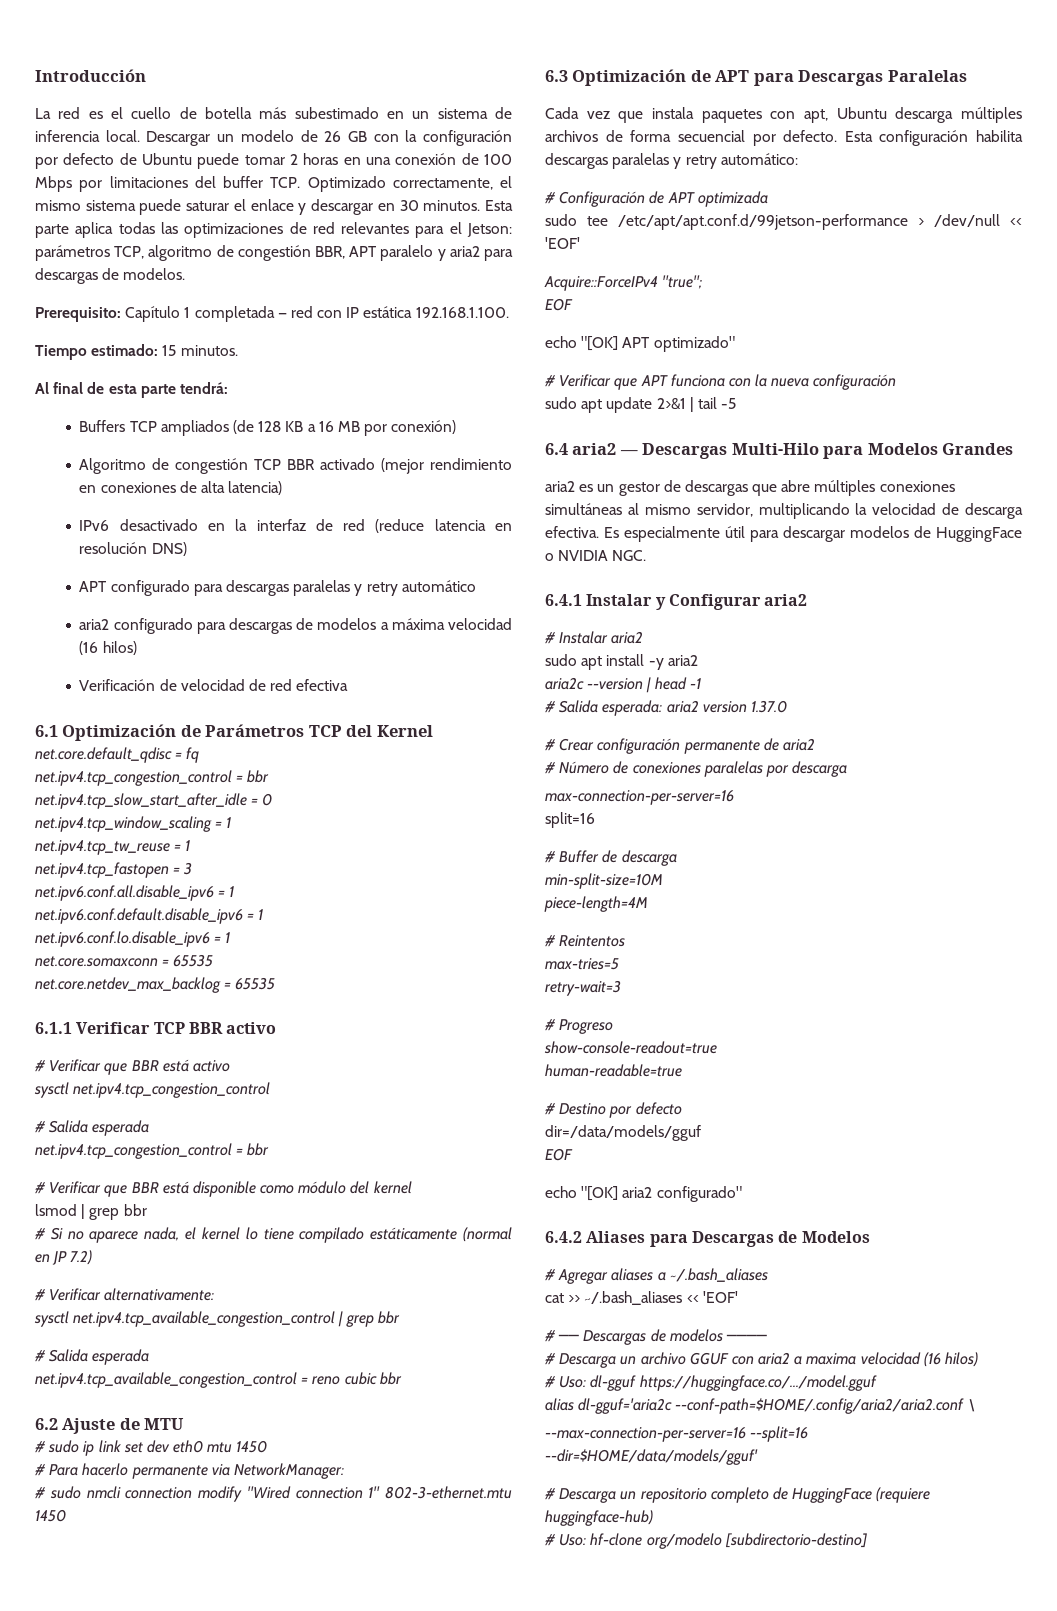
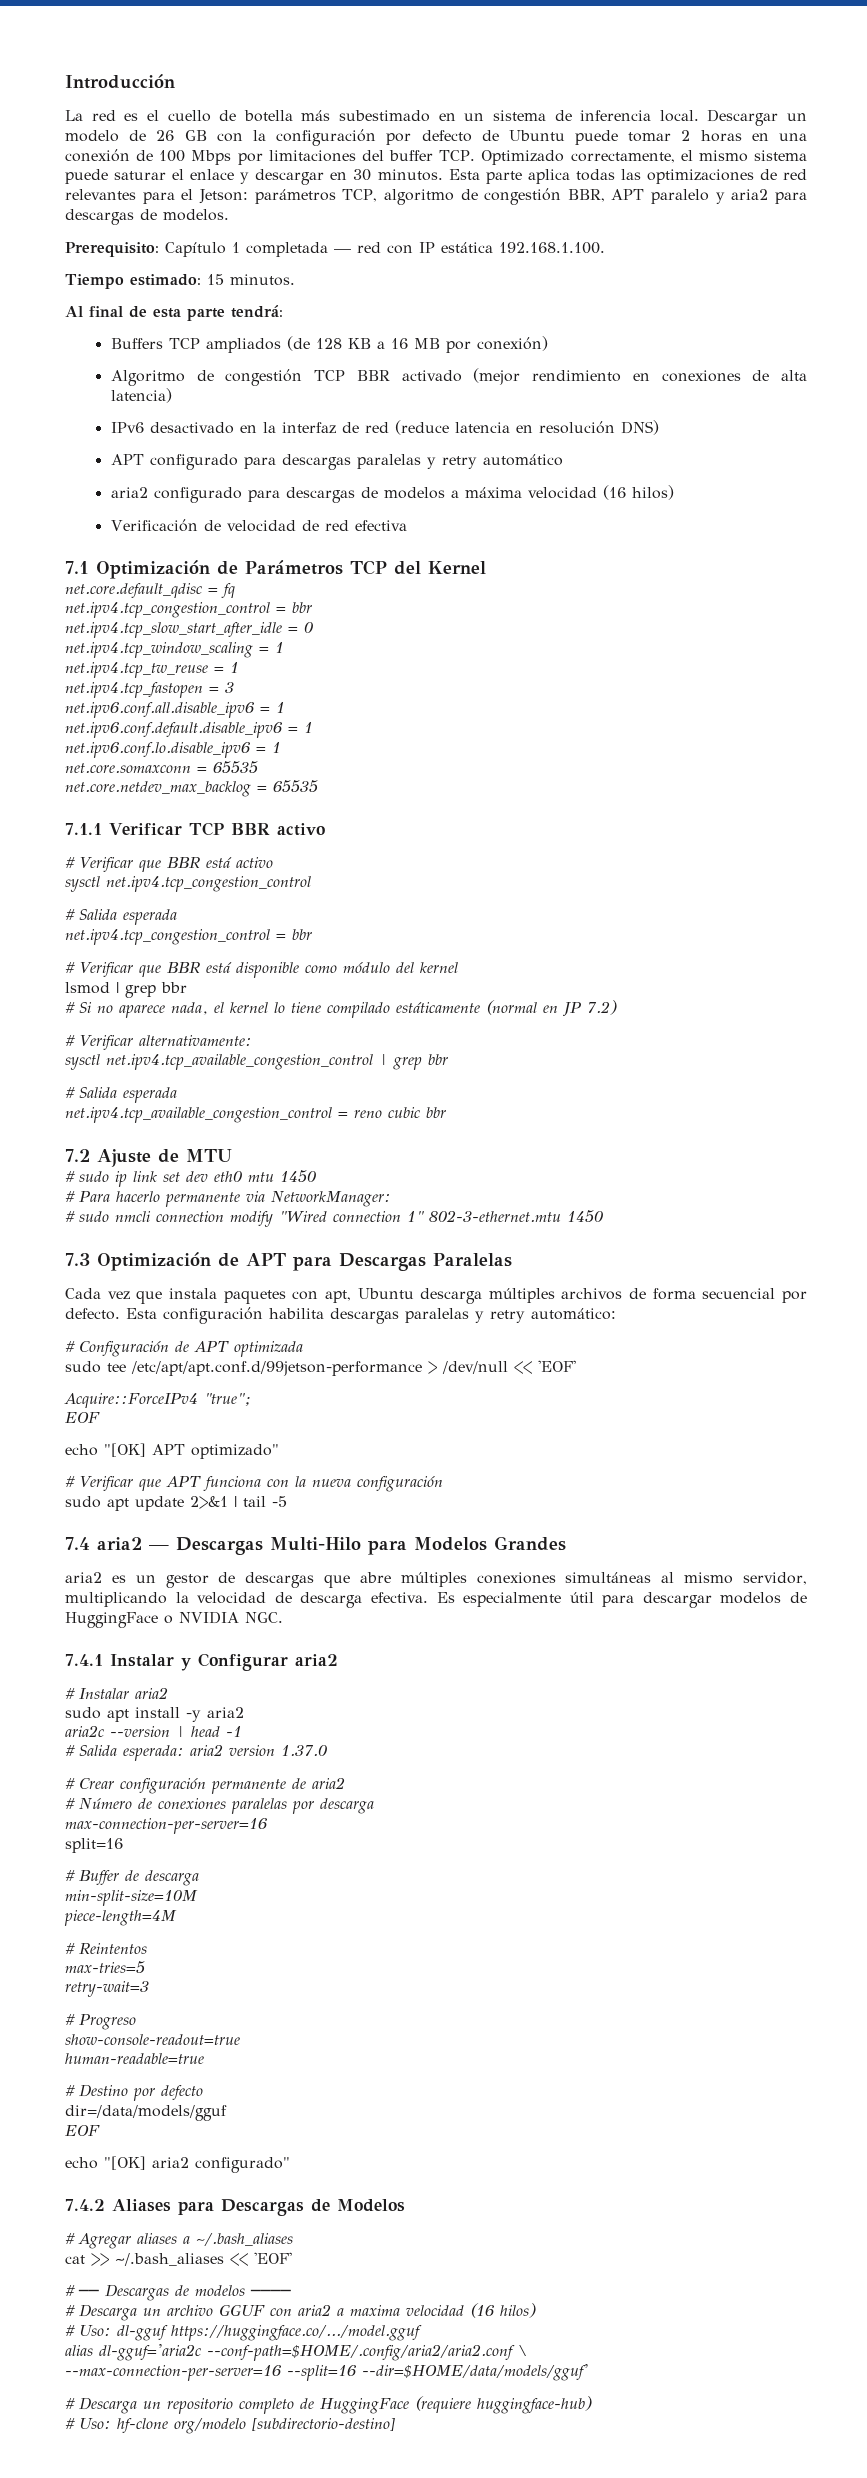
[35,725,58,737] 6.1 -> [65,561,89,574] 7.1
[35,1022,72,1034] 6.1.1 -> [65,823,102,835] 7.1.1
[35,1418,58,1430] 6.2 -> [65,1149,90,1162] 7.2
[545,70,568,82] 6.3 -> [65,1253,90,1266] 7.3
[545,443,568,455] 6.4 -> [65,1537,90,1550] 7.4
[545,594,582,606] 6.4.1 -> [65,1654,103,1666] 7.4.1
[545,1231,582,1243] 6.4.2 -> [65,2199,105,2211] 7.4.2

